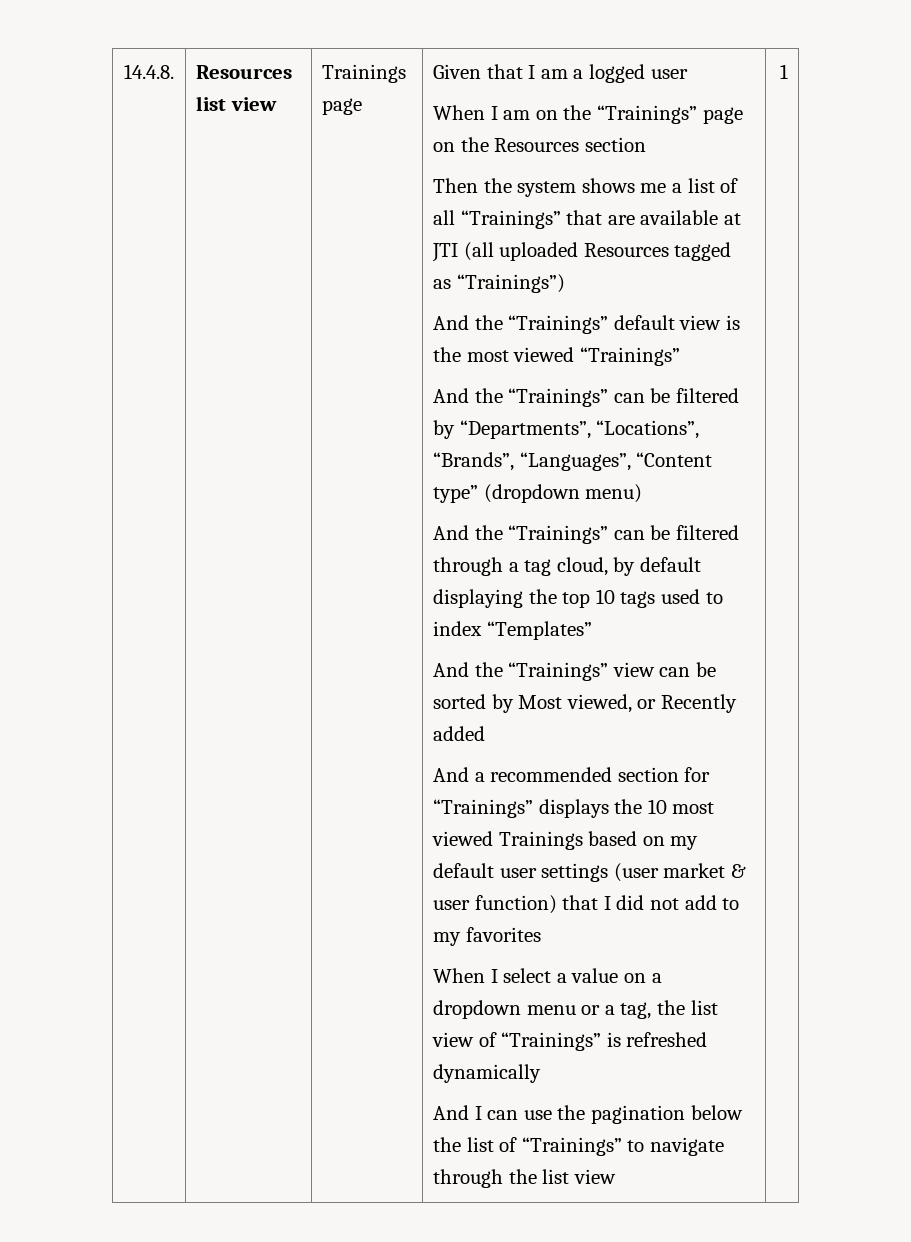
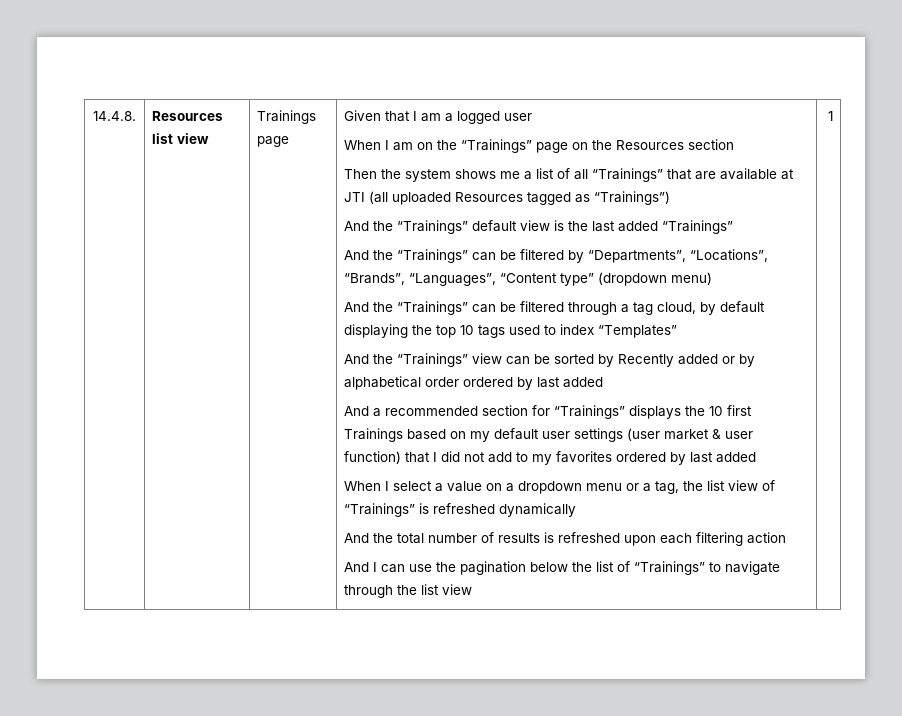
[466,347,575,362] most viewed -> [592,221,659,232] last added
[518,694,737,713] Most viewed, or Recently -> [618,354,756,367] [344,376,561,390] Recently added or by alphabetical order ordered by last
[672,802,715,814] [432,831,494,846] most viewed -> [727,405,753,416] first
(541, 934) none -> [616,452,757,465] ordered by last added
(542, 1073) none -> [344,532,787,546] // And the total number of results is refreshed upon each filtering action

